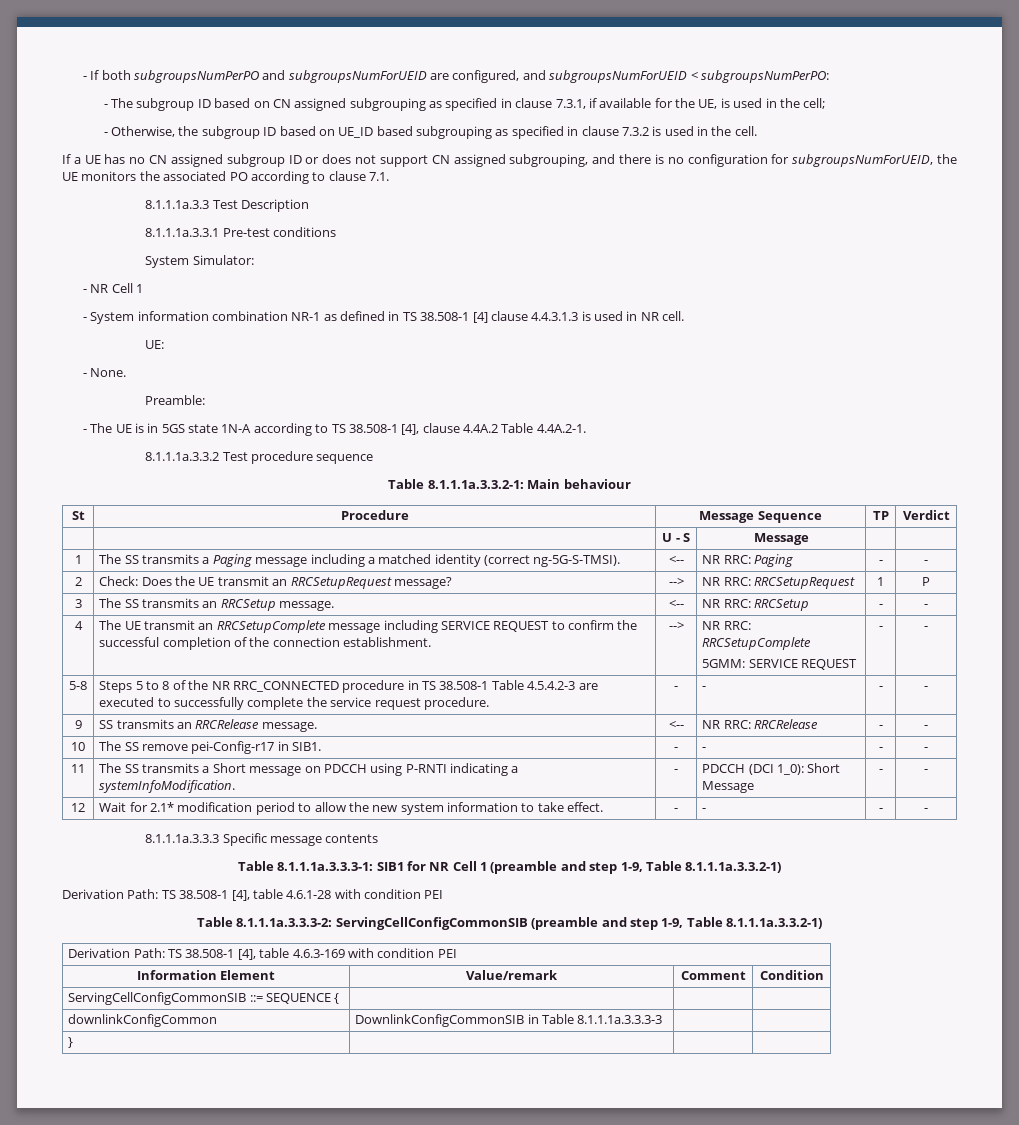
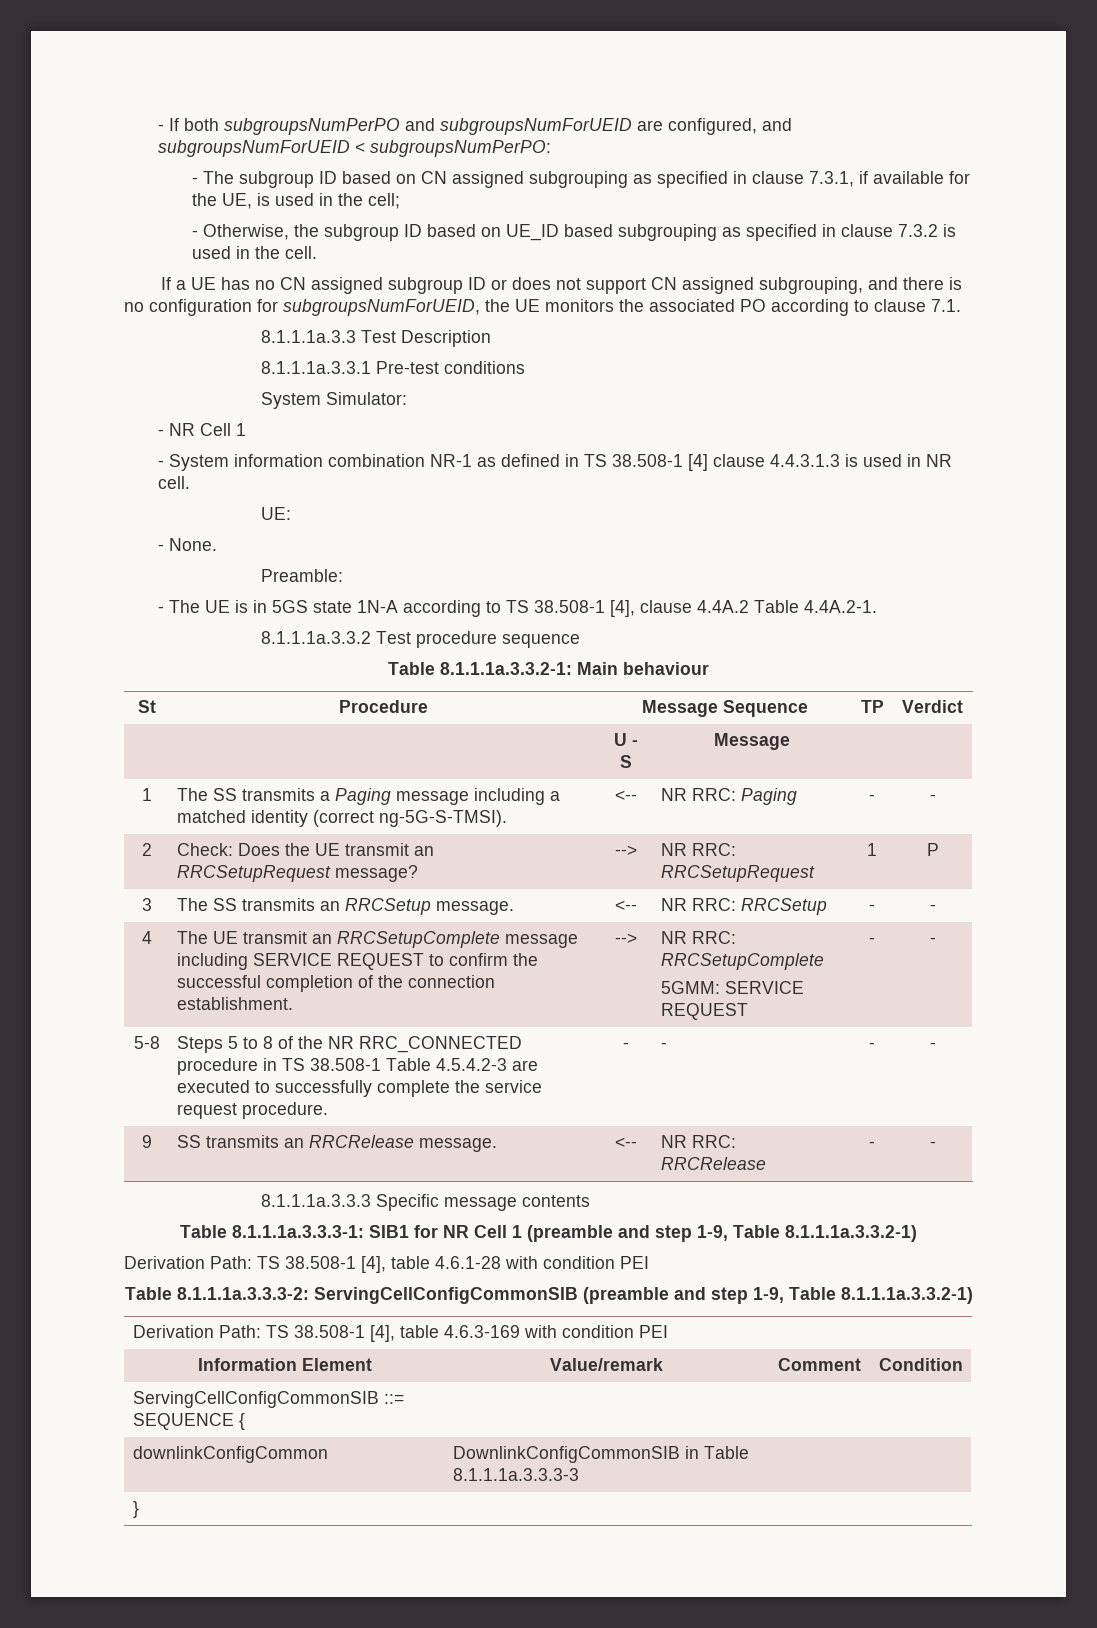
[71,742,85,751] [99,741,322,754] [674,747,678,751] [702,747,707,751] [878,747,883,751] [924,747,928,751] [71,764,85,773] [99,763,519,776] [99,780,236,793] [674,769,678,773] [702,763,841,775] [702,781,755,793] [878,769,883,773] [924,769,928,773] [71,803,85,812] [99,802,604,815] [674,808,678,812] [702,808,707,812] [878,808,883,812] [924,808,928,812] // 10 | The SS remove pei-Config-r17 in SIB1. | - | - | - | - // 11 | The SS transmits a Short message on PDCCH using P-RNTI indicating a systemInfoModification. | - | PDCCH (DCI 1_0): Short Message | - | - // 12 | Wait for 2.1* modification period to allow the new system information to take effect. | - | - | - | - -> (936, 1144) none

